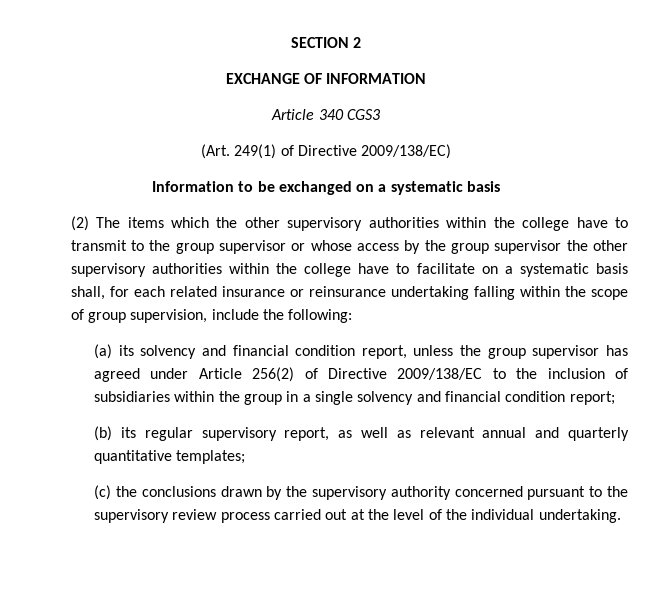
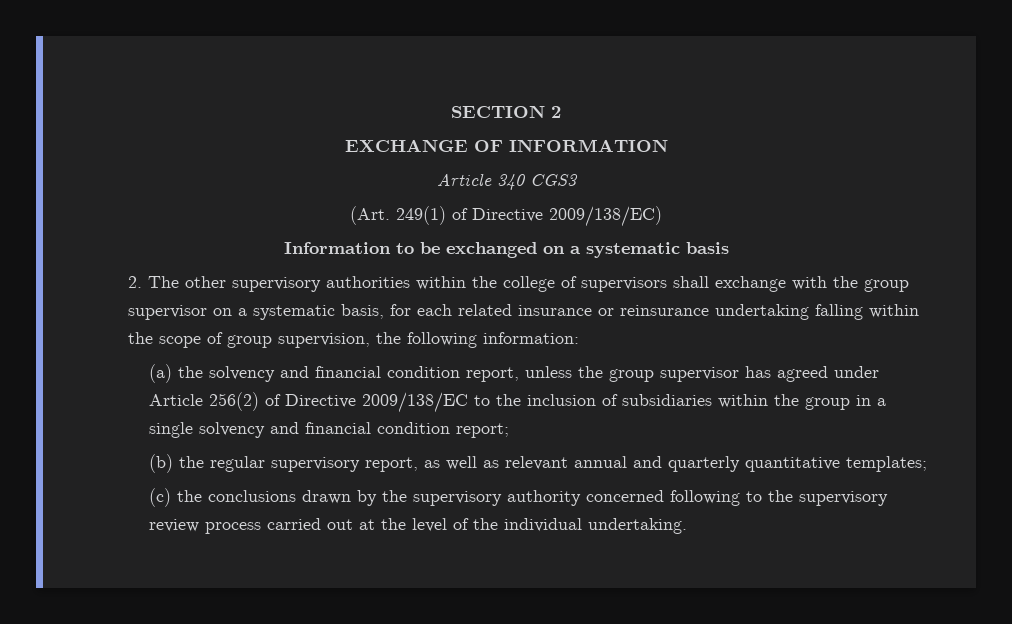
[70,216,628,231] [70,240,628,254] [70,263,629,277] [70,286,105,300] (2) The items which the other supervisory authorities within the college have to transmit to the group supervisor or whose access by the group supervisor the other supervisory authorities within the college have to facilitate on a systematic basis shall, -> [127,276,909,292] [127,304,384,320] 2. The other supervisory authorities within the college of supervisors shall exchange with the group supervisor on a systematic basis,
[211,309,353,323] include the following: -> [375,332,579,348] the following information:
[118,345,134,356] its -> [178,366,204,378] the
[120,427,136,438] its -> [179,456,205,468] the
[527,486,586,500] pursuant -> [670,490,741,506] following

